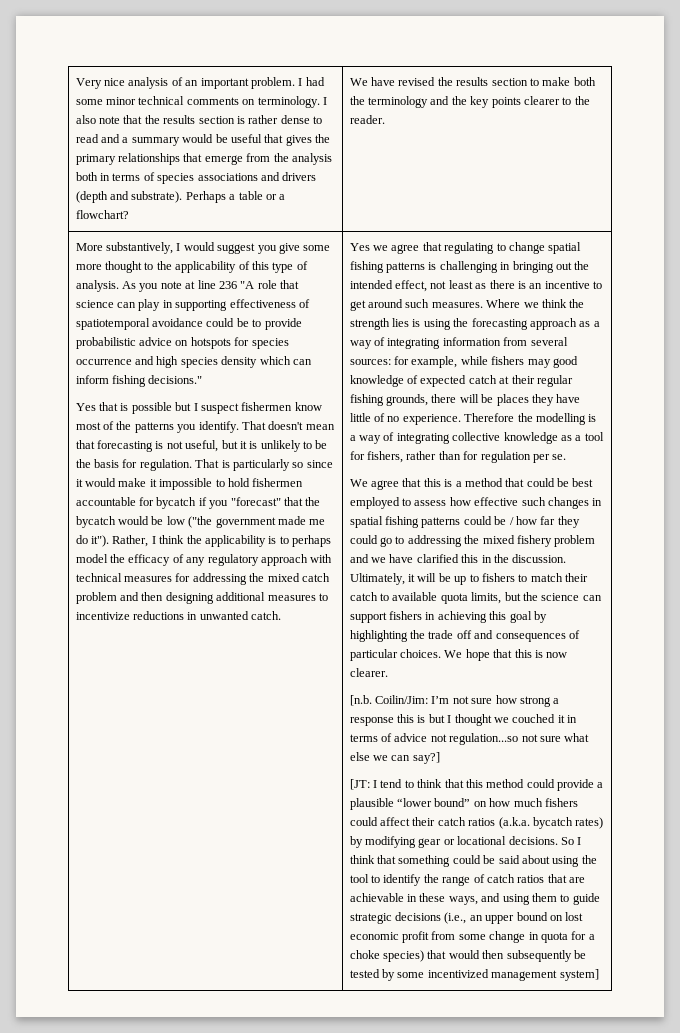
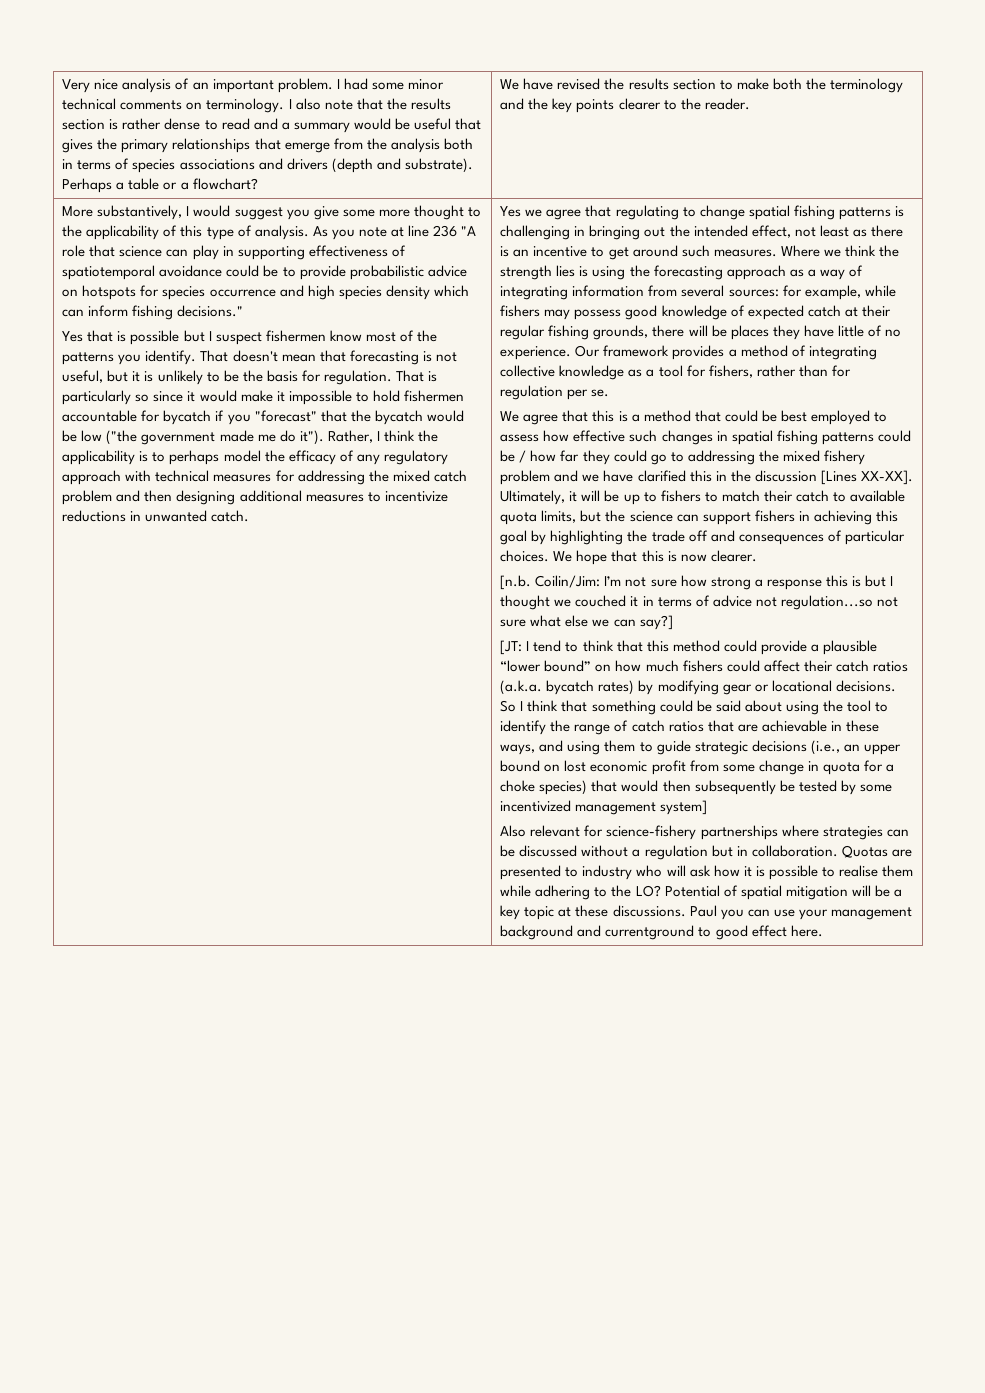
(551, 363) none -> [574,309,622,320] possess
[464,413,597,425] [349,435,382,444] Therefore the modelling is a way -> [575,345,788,360] Our framework provides a method
[512,554,567,563] discussion. -> [754,470,913,485] discussion [Lines XX-XX].
(599, 975) none -> [500,825,909,840] [500,845,912,860] [500,865,913,880] [500,885,902,900] [500,905,912,920] [500,925,823,940] // Also relevant for science-fishery partnerships where strategies can be discussed without a regulation but in collaboration. Quotas are presented to industry who will ask how it is possible to realise them while adhering to the LO? Potential of spatial mitigation will be a key topic at these discussions. Paul you can use your management background and currentground to good effect here.

